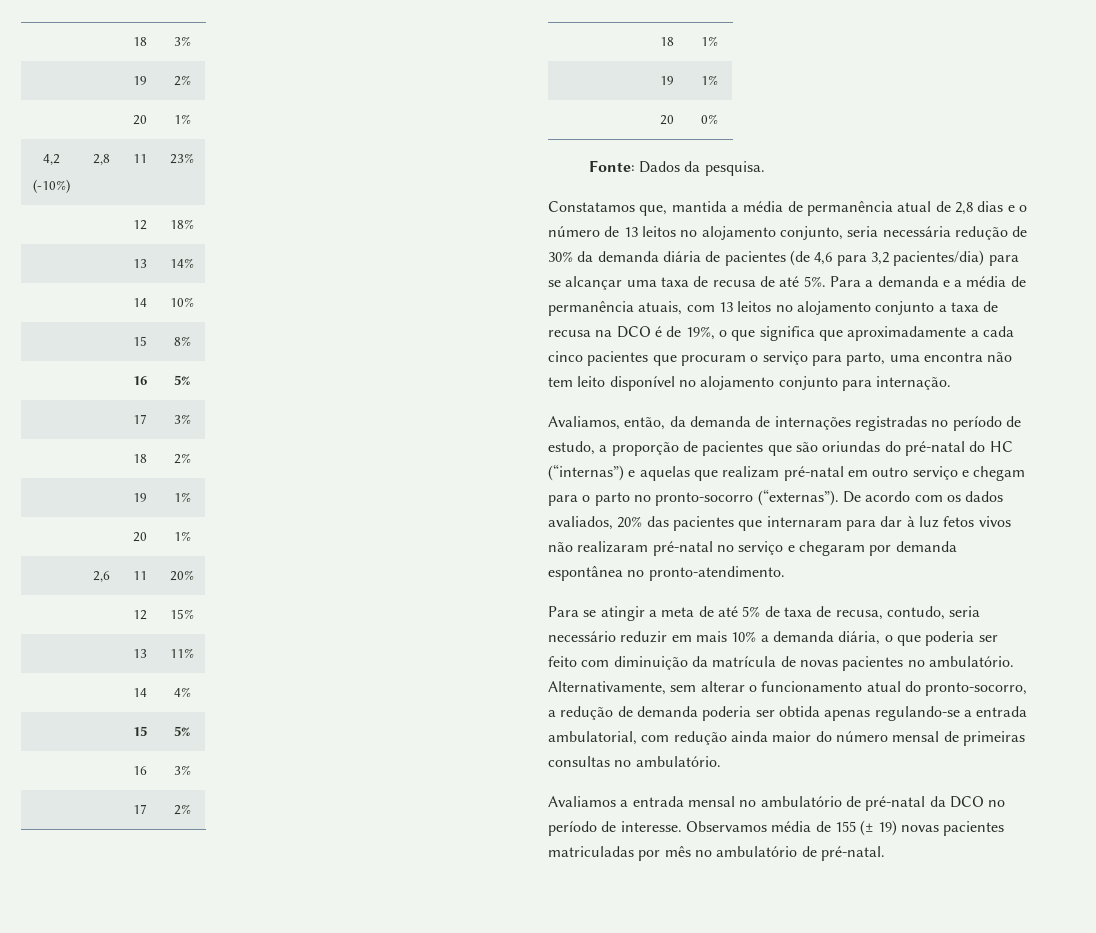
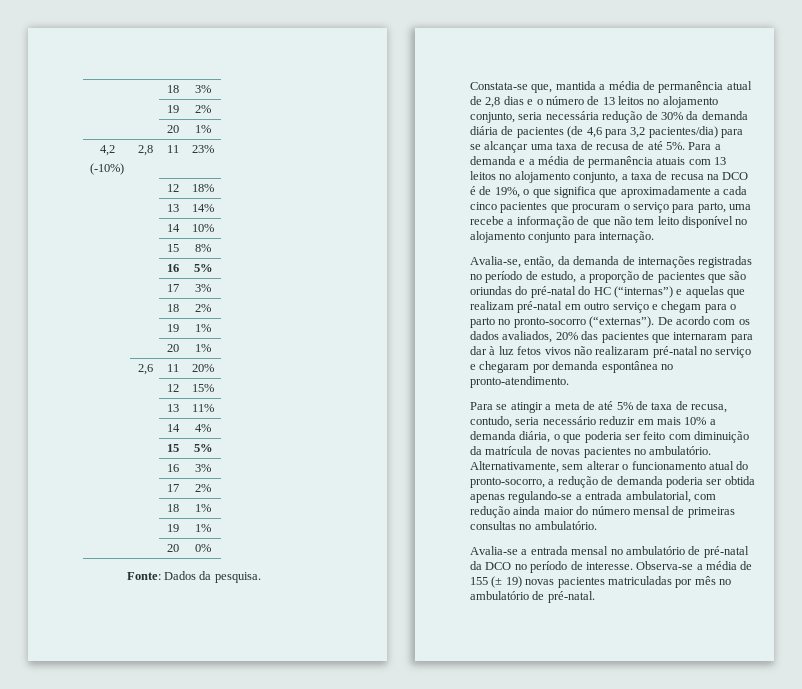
[548,201,635,212] Constatamos -> [470,82,528,90] Constata-se
[638,301,683,315] atuais, -> [656,157,686,165] atuais
[875,301,935,315] conjunto -> [573,172,619,183] conjunto,
[923,352,983,362] encontra -> [470,216,611,228] recebe a informação de que
[548,416,620,430] Avaliamos, -> [470,256,521,268] Avalia-se,
[548,796,616,807] Avaliamos -> [470,546,518,555] Avalia-se
[685,821,767,832] Observamos -> [636,561,703,570] Observa-se a

